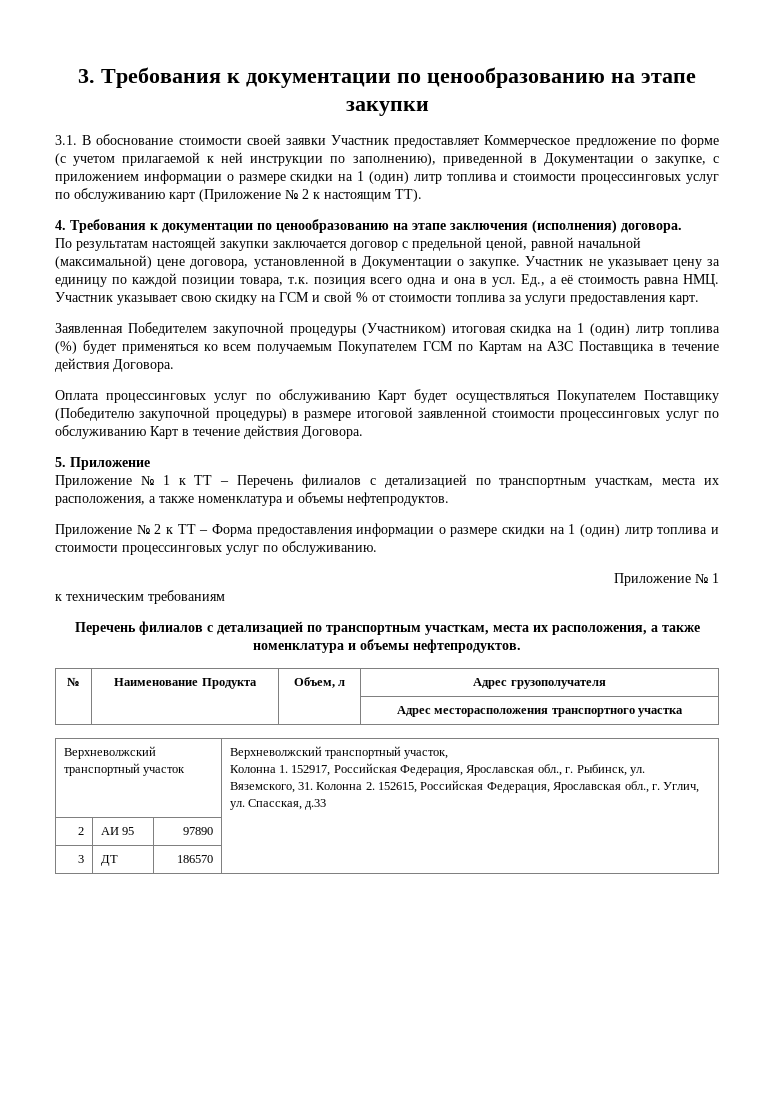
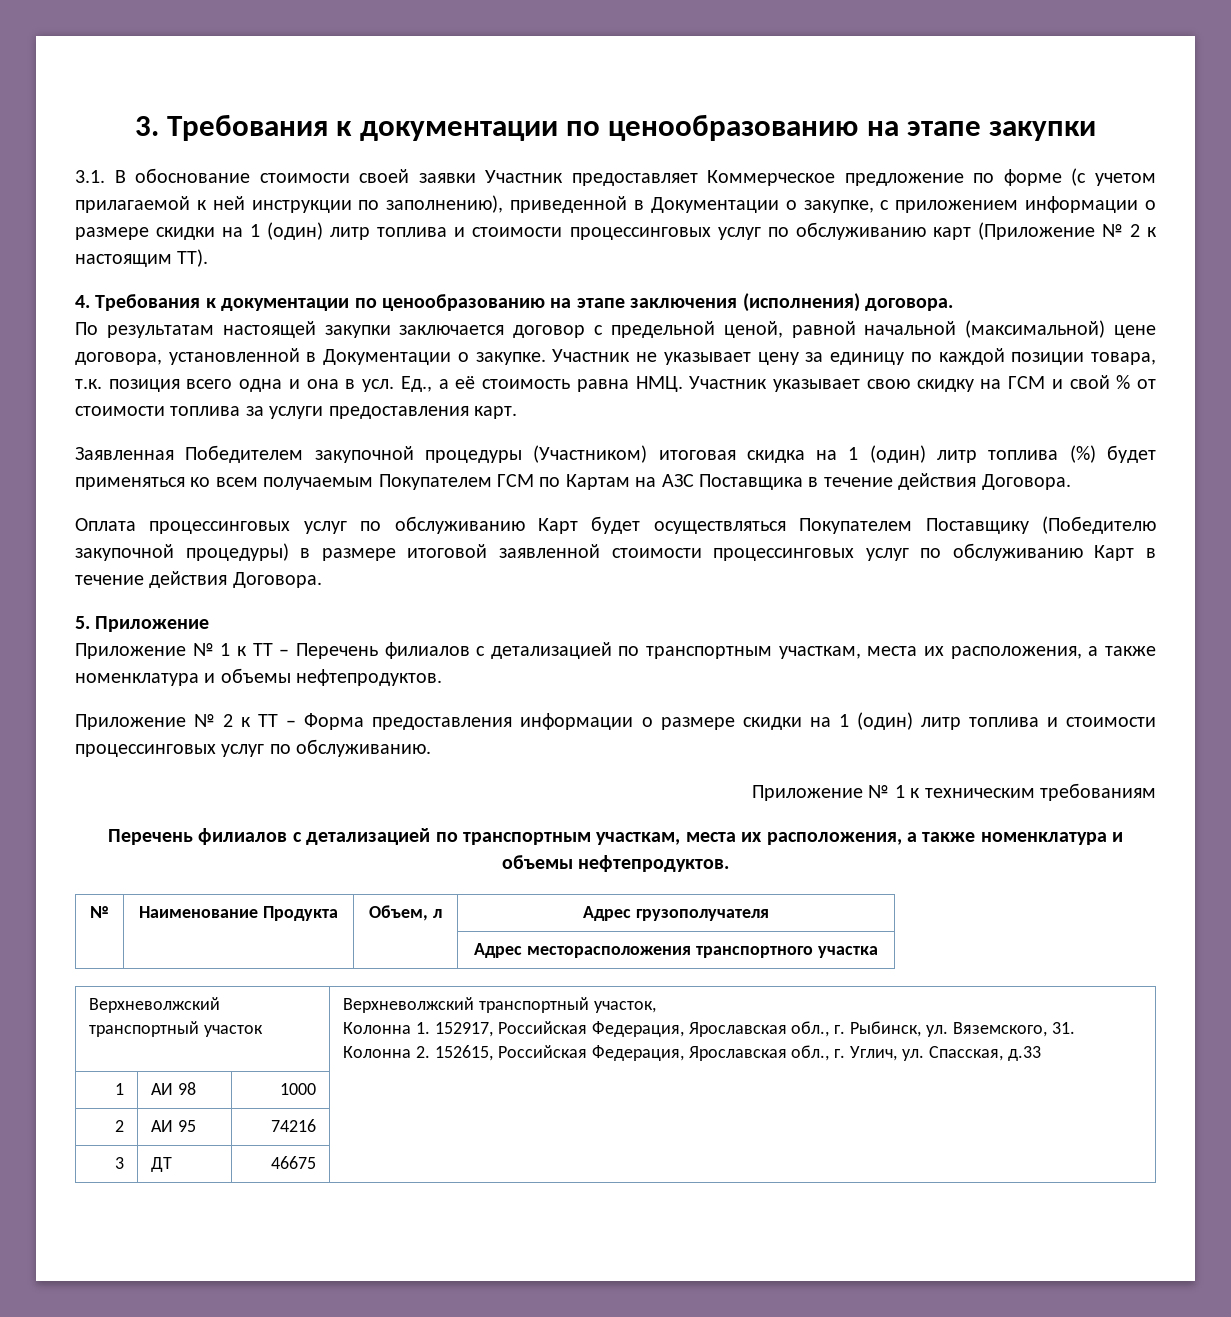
(719, 578) // -> (905, 791) none
(327, 804) none -> [114,1083,124,1095] [151,1082,197,1095] [279,1083,316,1095] // 1 | АИ 98 | 1000 |
[183,827,214,835] 97890 -> [270,1119,316,1132] 74216
[177,855,214,863] 186570 -> [270,1156,316,1169] 46675

